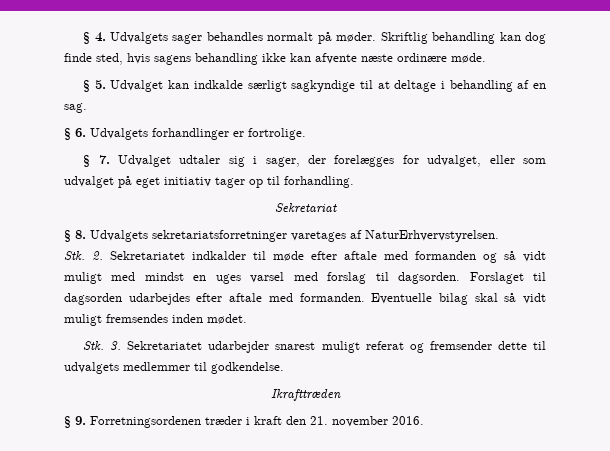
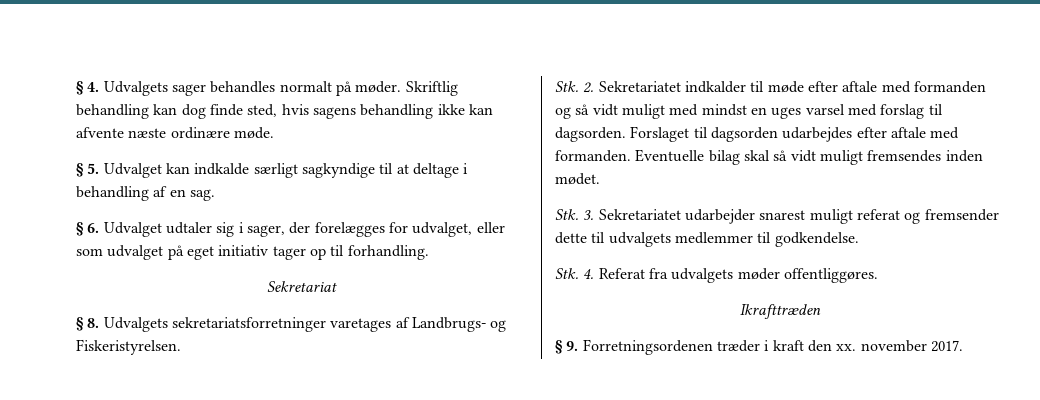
[90,128,306,140] [83,155,110,167] Udvalgets forhandlinger er fortrolige. // § 7. -> (100, 228) none
[365,230,499,242] NaturErhvervstyrelsen. -> [411,317,507,332] [76,339,181,355] Landbrugs- og Fiskeristyrelsen.
(284, 368) none -> [555,268,878,283] // Stk. 4. Referat fra udvalgets møder offentliggøres.
[310,416,424,427] 21. november 2016. -> [836,340,963,352] xx. november 2017.

